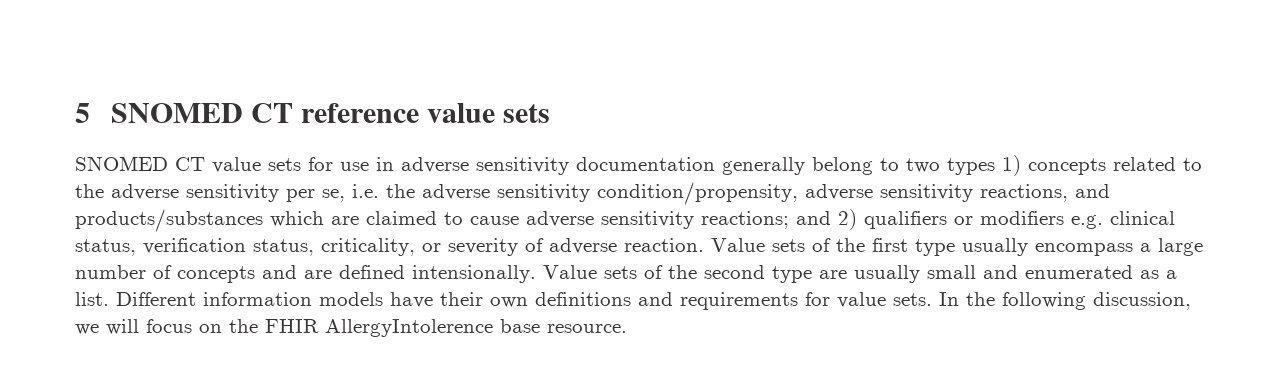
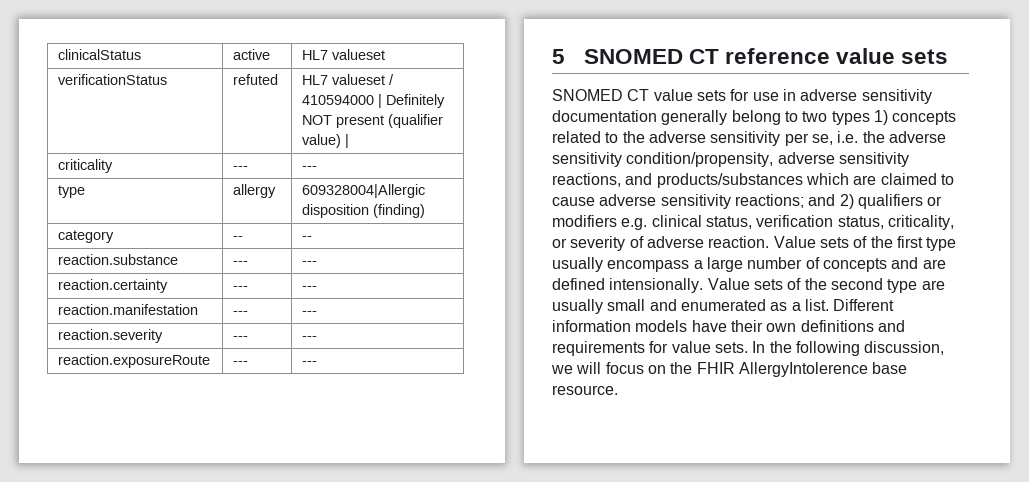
(75, 113) none -> [58,49,142,60] [233,49,271,60] [302,49,386,60] [58,74,168,85] [233,74,279,85] [302,74,395,85] [302,94,446,108] [302,114,444,128] [302,134,350,148] [58,159,114,173] [233,166,249,170] [302,166,318,170] [58,185,86,198] [233,184,277,198] [302,184,426,198] [302,204,426,218] [58,230,115,243] [233,236,244,240] [302,236,313,240] [58,254,179,265] [233,261,249,265] [302,261,318,265] [58,279,169,293] [233,286,249,290] [302,286,318,290] [58,304,199,315] [233,311,249,315] [302,311,318,315] [58,329,164,343] [233,336,249,340] [302,336,318,340] [58,354,211,368] [233,361,249,365] [302,361,318,365] clinicalStatus | active | HL7 valueset // verificationStatus | refuted | HL7 valueset / 410594000 | Definitely NOT present (qualifier value) | // criticality | --- | --- // type | allergy | 609328004|Allergic disposition (finding) // category | -- | -- // reaction.substance | --- | --- // reaction.certainty | --- | --- // reaction.manifestation | --- | --- // reaction.severity | --- | --- // reaction.exposureRoute | --- | --- //

